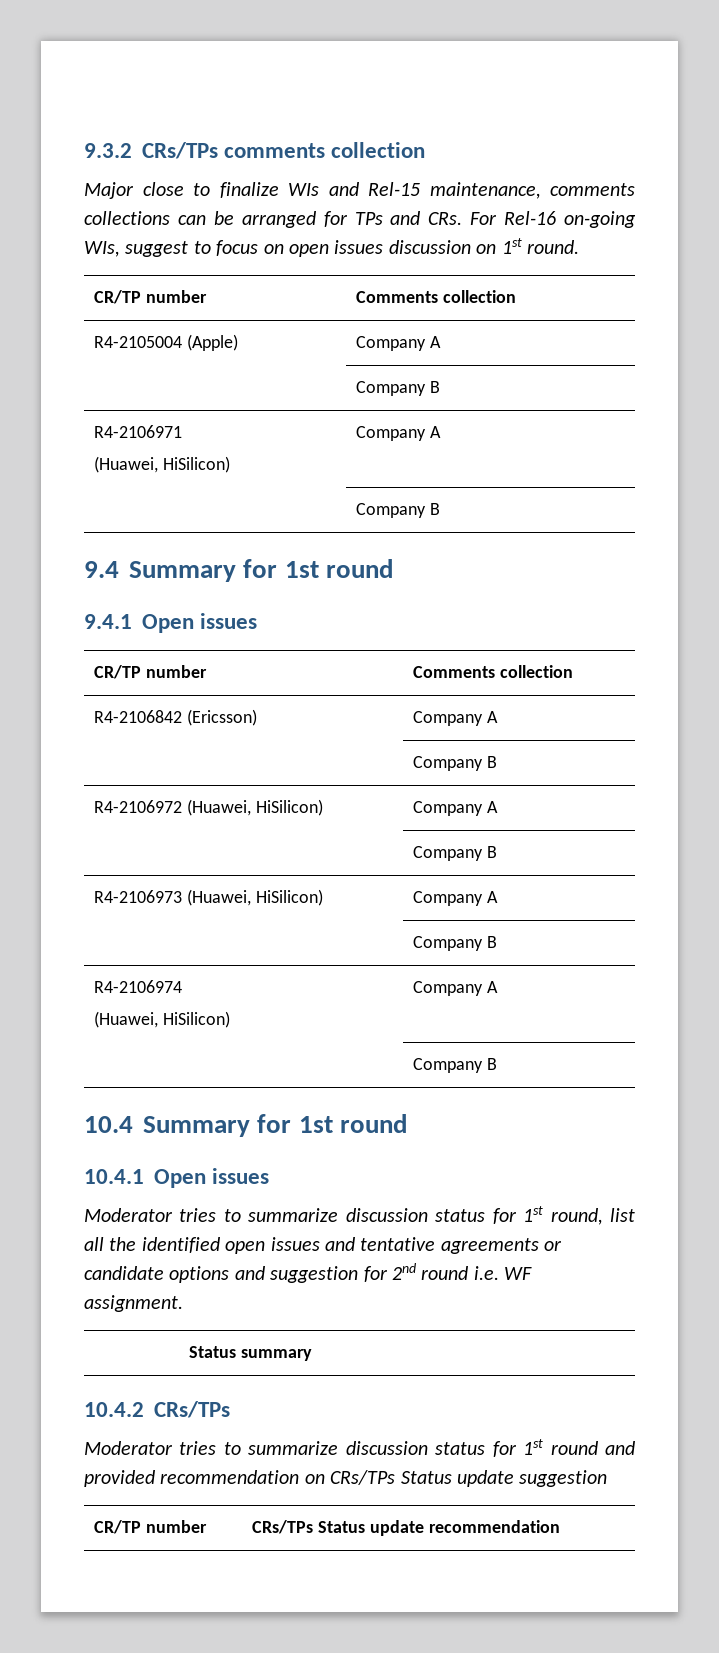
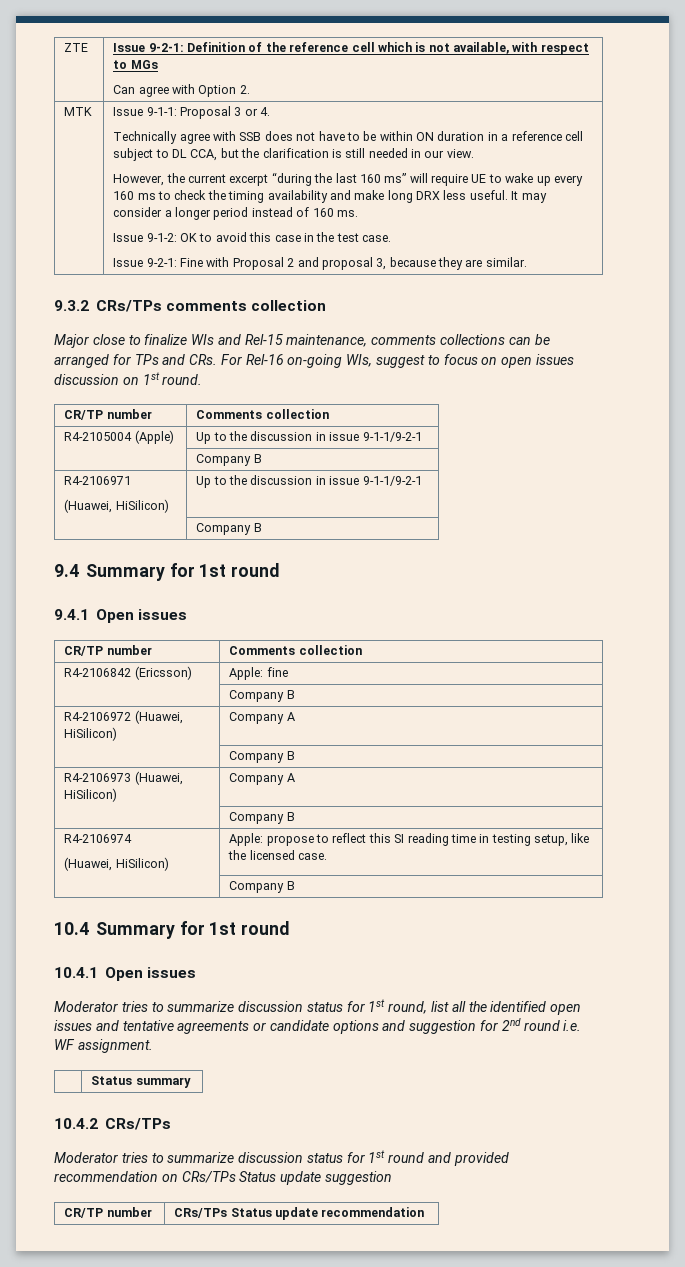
(84, 150) none -> [64,43,89,52] [113,42,589,55] [113,60,158,69] [113,84,250,97] [64,107,93,116] [113,106,271,119] [113,131,583,144] [113,148,474,161] [113,172,583,186] [113,190,547,203] [113,207,358,220] [113,232,392,242] [113,257,527,270] ZTE | Issue 9-2-1: Definition of the reference cell which is not available, with respect to MGs // Can agree with Option 2. // MTK | Issue 9-1-1: Proposal 3 or 4. // Technically agree with SSB does not have to be within ON duration in a reference cell subject to DL CCA, but the clarification is still needed in our view. // However, the current excerpt “during the last 160 ms” will require UE to wake up every 160 ms to check the timing availability and make long DRX less useful. It may consider a longer period instead of 160 ms. // Issue 9-1-2: OK to avoid this case in the test case. // Issue 9-2-1: Fine with Proposal 2 and proposal 3, because they are similar. //
[356,336,442,351] Company A -> [196,431,422,444] Up to the discussion in issue 9-1-1/9-2-1
[356,426,442,441] Company A -> [196,475,422,488] Up to the discussion in issue 9-1-1/9-2-1
[413,711,499,726] Company A -> [229,667,288,680] Apple: fine
[413,981,499,996] Company A -> [229,833,590,846] [228,850,328,860] Apple: propose to reflect this SI reading time in testing setup, like the licensed case.

